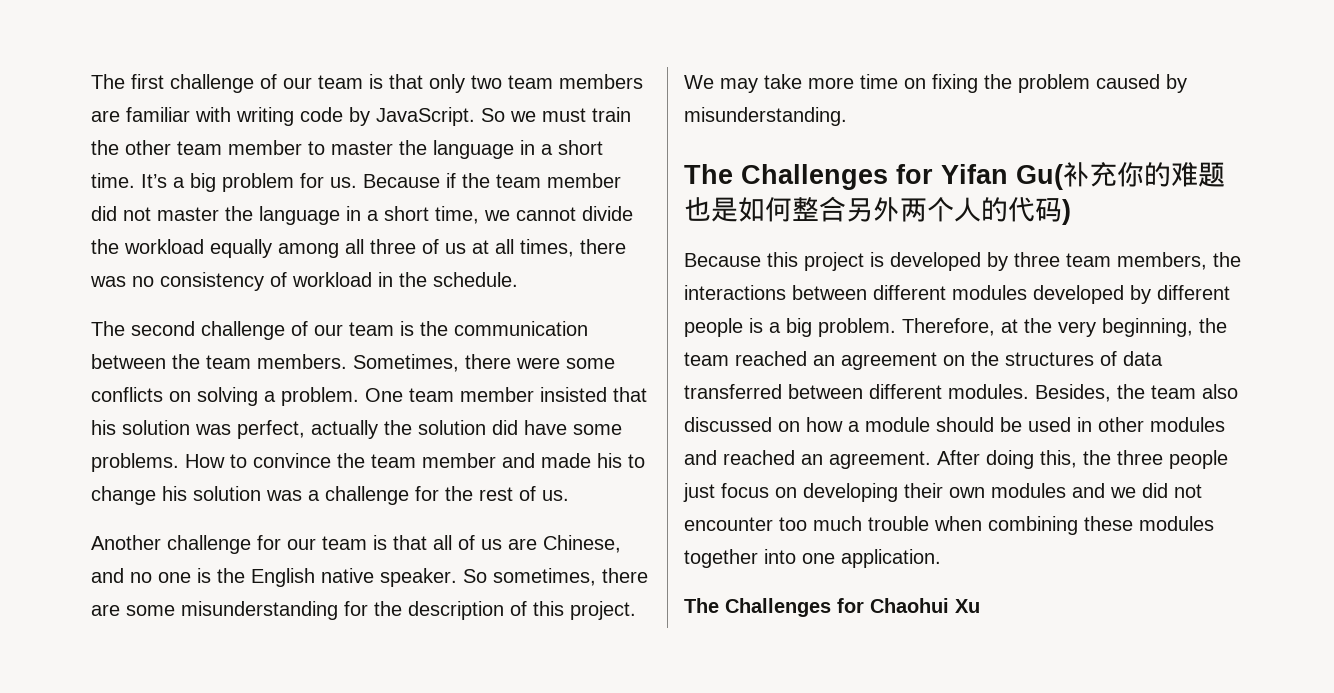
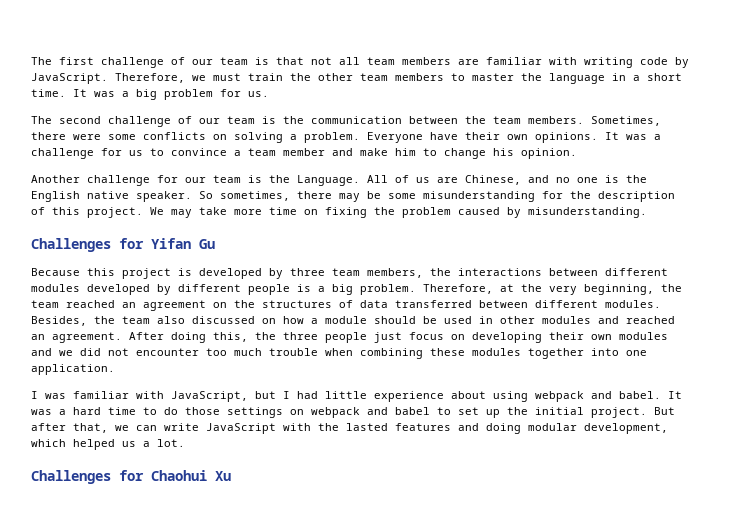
[429,74,502,93] only two -> [311,57,360,65] not all
[481,108,505,122] So -> [115,73,185,83] Therefore,
[228,140,302,155] member -> [395,73,444,81] members
[141,174,167,188] It’s -> [73,89,115,97] It was
[363,173,621,188] [91,206,633,225] [91,239,626,258] [90,272,518,291] Because if the team member did not master the language in a short time, we cannot divide the workload equally among all three of us at all times, there was no consistency of workload in the schedule. -> (269, 94) none
[365,387,647,402] [91,420,622,439] [91,453,645,472] [91,486,569,505] One team member insisted that his solution was perfect, actually the solution did have some problems. How to convince the team member and made his to change his solution was a challenge for the rest of us. -> [367,132,661,143] [31,148,577,159] Everyone have their own opinions. It was a challenge for us to convince a team member and make him to change his opinion.
[393,535,452,550] that all -> [269,175,388,186] the Language. All
[91,604,120,616] are -> [339,191,381,202] may be
[684,164,733,184] The -> (647, 212) none
[1016,162,1225,190] [684,196,1071,225] Gu(补充你的难题也是如何整合另外两个人的代码) -> [199,239,215,249] Gu
[684,598,719,613] The -> [31,391,682,402] [31,407,675,418] [31,423,668,434] [31,439,185,450] I was familiar with JavaScript, but I had little experience about using webpack and babel. It was a hard time to do those settings on webpack and babel to set up the initial project. But after that, we can write JavaScript with the lasted features and doing modular development, which helped us a lot. //

